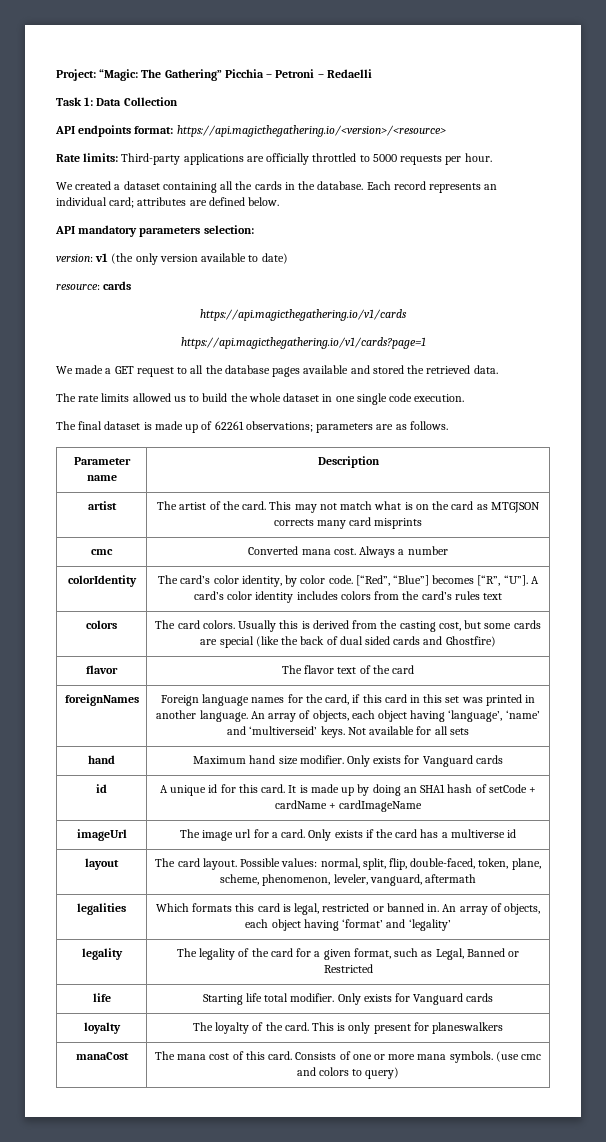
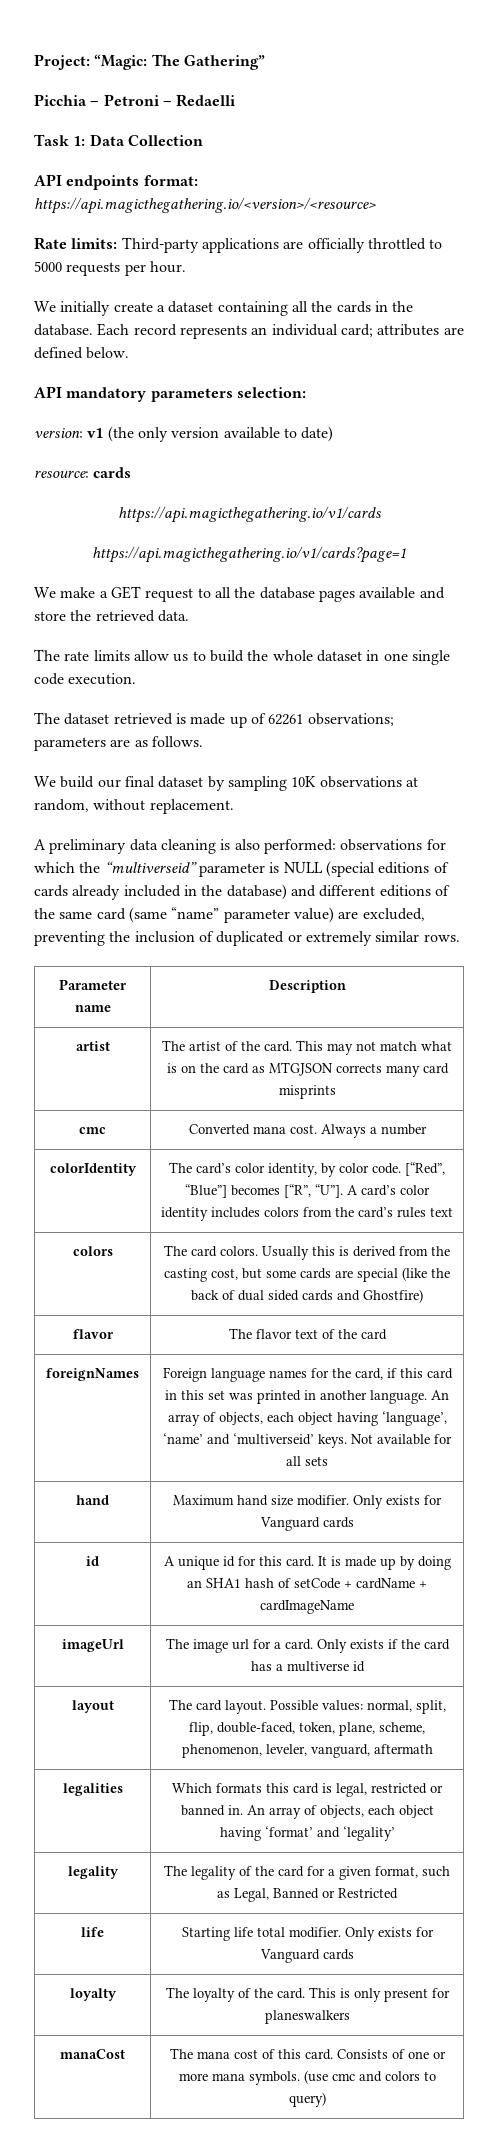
(222, 75) none -> (265, 62) //
[75,181,112,190] created -> [60,301,153,316] initially create
[75,365,104,374] made -> [60,587,96,598] make
[372,365,404,374] stored -> [34,611,66,621] store
[132,393,171,402] allowed -> [133,650,169,661] allow
[78,421,141,430] final dataset -> [64,713,173,725] dataset retrieved
(448, 425) none -> [34,776,418,791] [34,799,234,814] [34,839,446,854] [34,861,449,877] [34,884,450,900] [34,907,425,923] [34,931,460,946] // We build our final dataset by sampling 10K observations at random, without replacement. // A preliminary data cleaning is also performed: observations for which the “multiverseid” parameter is NULL (special editions of cards already included in the database) and different editions of the same card (same “name” parameter value) are excluded, preventing the inclusion of duplicated or extremely similar rows.

